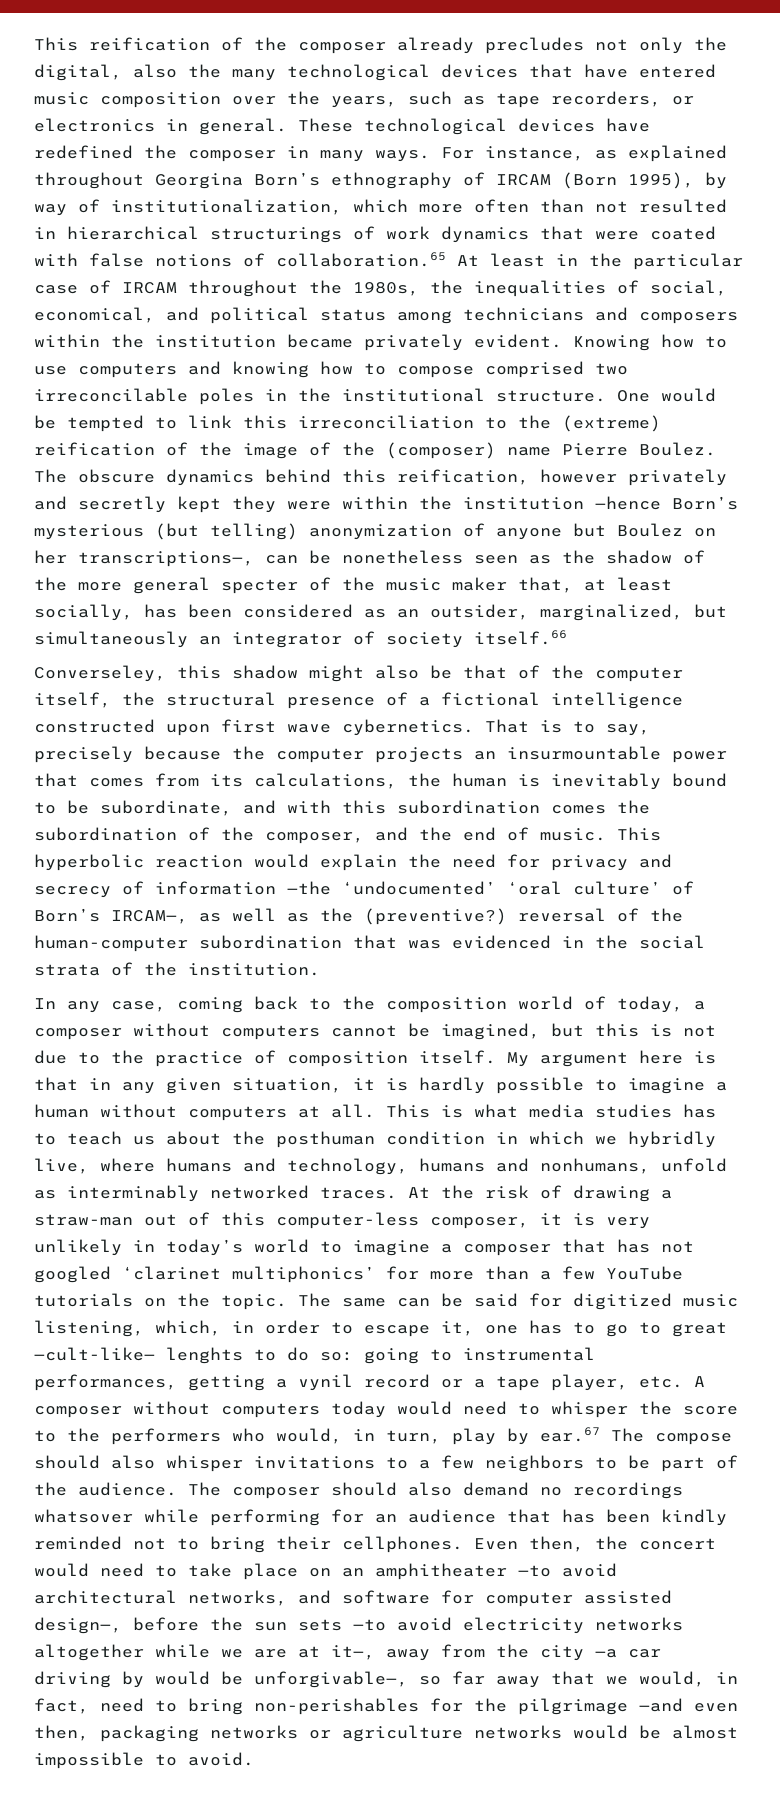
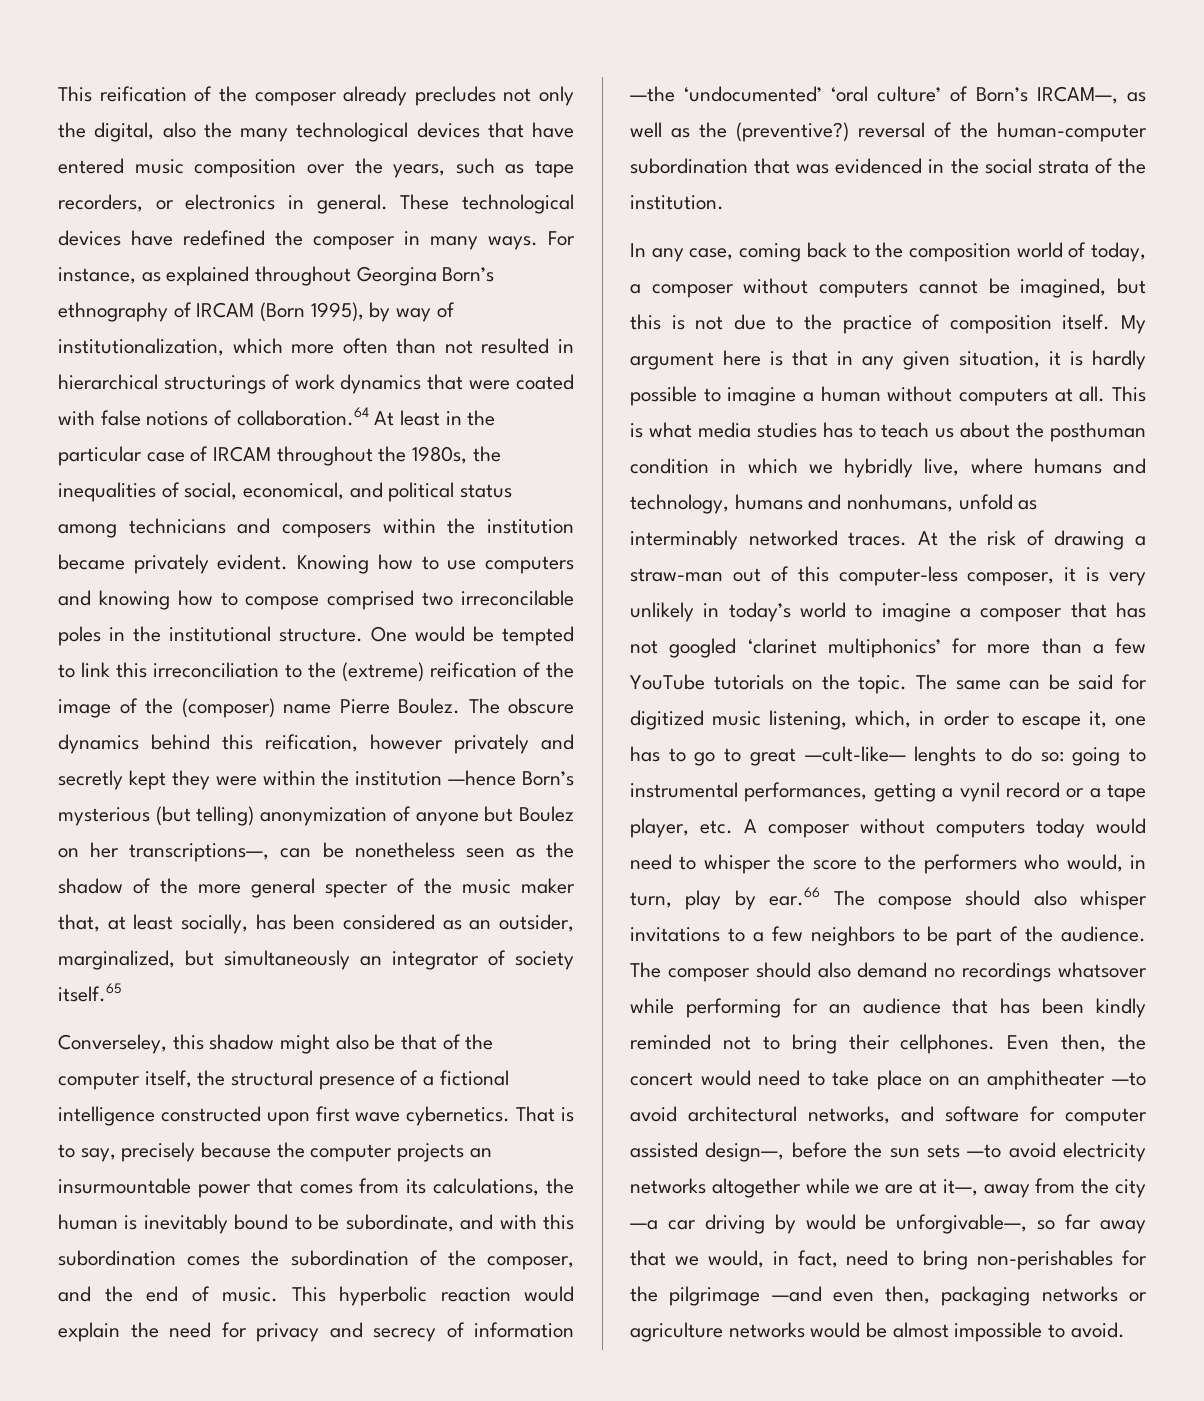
[276,252,446,267] collaboration.65 -> [236,407,369,426] collaboration.64
[474,630,567,645] itself.66 -> [58,983,122,1002] itself.65
[540,1427,600,1442] ear.67 -> [769,887,821,906] ear.66

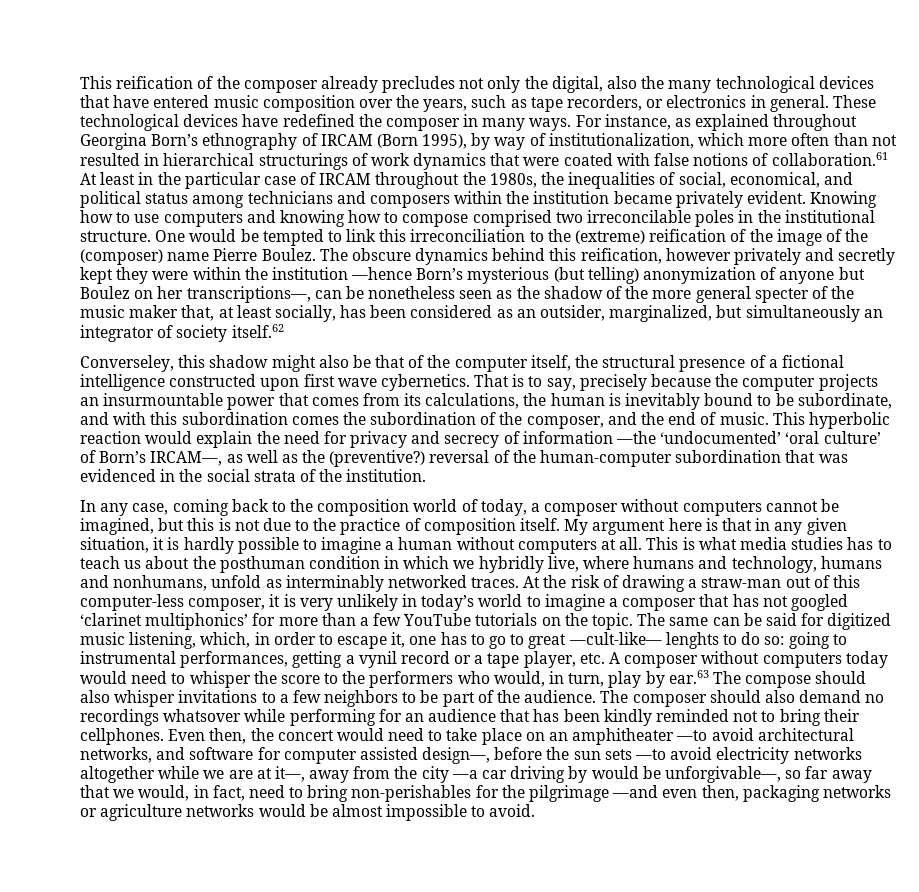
[236,407,369,426] collaboration.64 -> [771,152,888,166] collaboration.61
[58,983,122,1002] itself.65 -> [231,324,284,338] itself.62
[769,887,821,906] ear.66 -> [668,670,709,684] ear.63

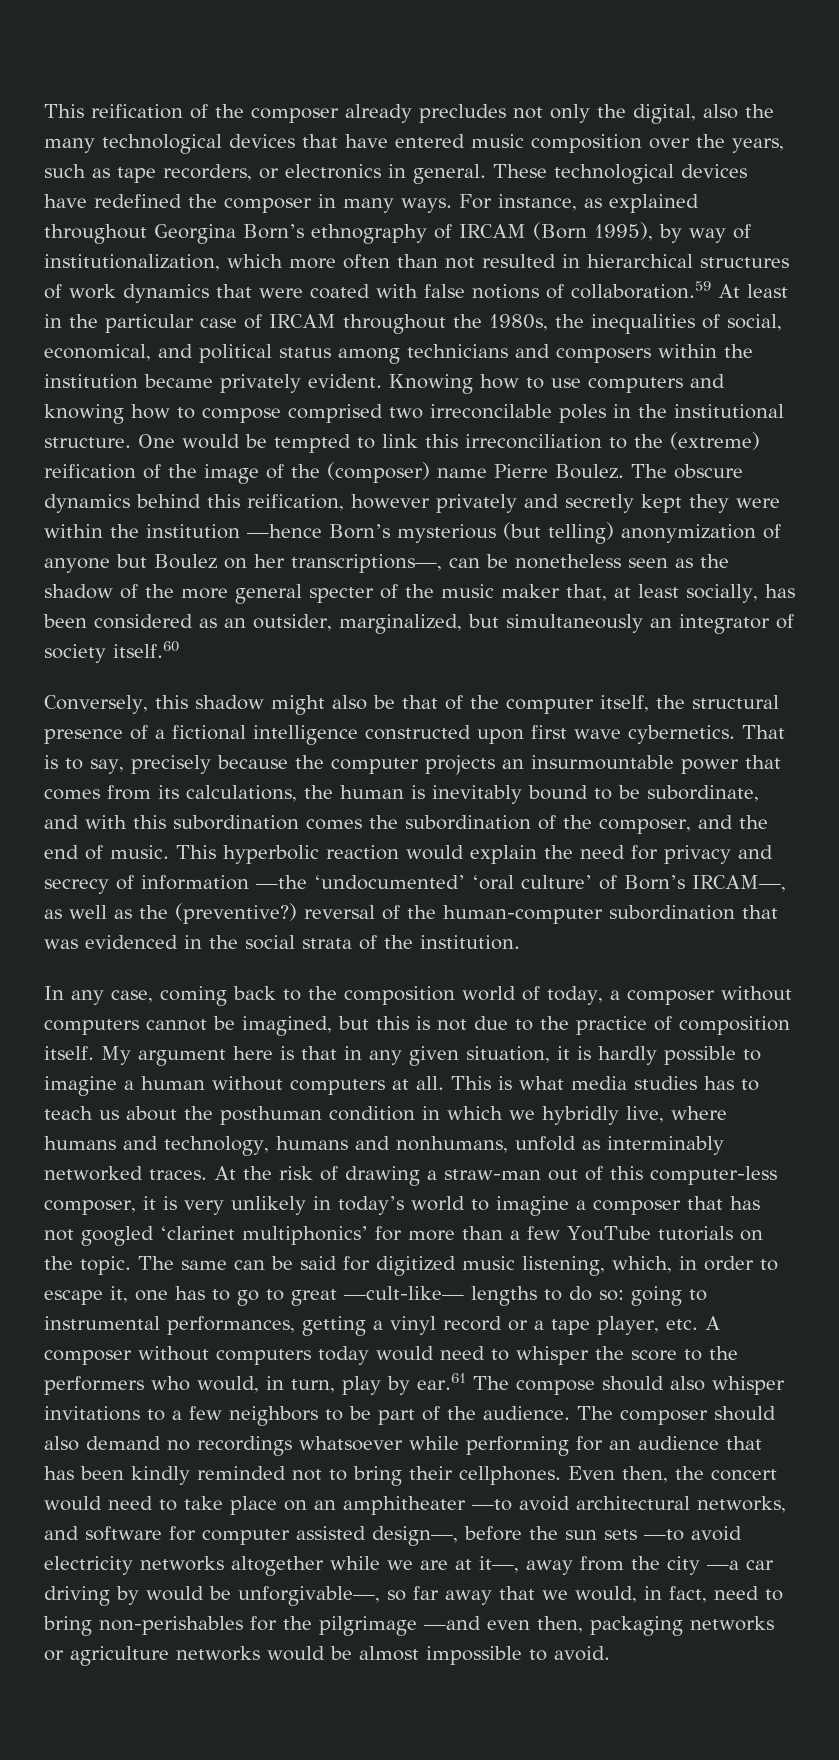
[258,153,348,170] structurings -> [700,257,789,268] structures
[771,152,888,166] collaboration.61 -> [571,281,711,299] collaboration.59
[231,324,284,338] [80,355,174,372] itself.62 // Converseley, -> [113,641,179,658] [44,695,148,714] itself.60 // Conversely,
[665,632,719,649] lenghts -> [471,1286,537,1306] lengths
[358,651,397,668] vynil -> [390,1316,436,1335] vinyl
[668,670,709,684] ear.63 -> [417,1373,466,1390] ear.61
[163,709,242,722] whatsover -> [299,1436,403,1451] whatsoever

